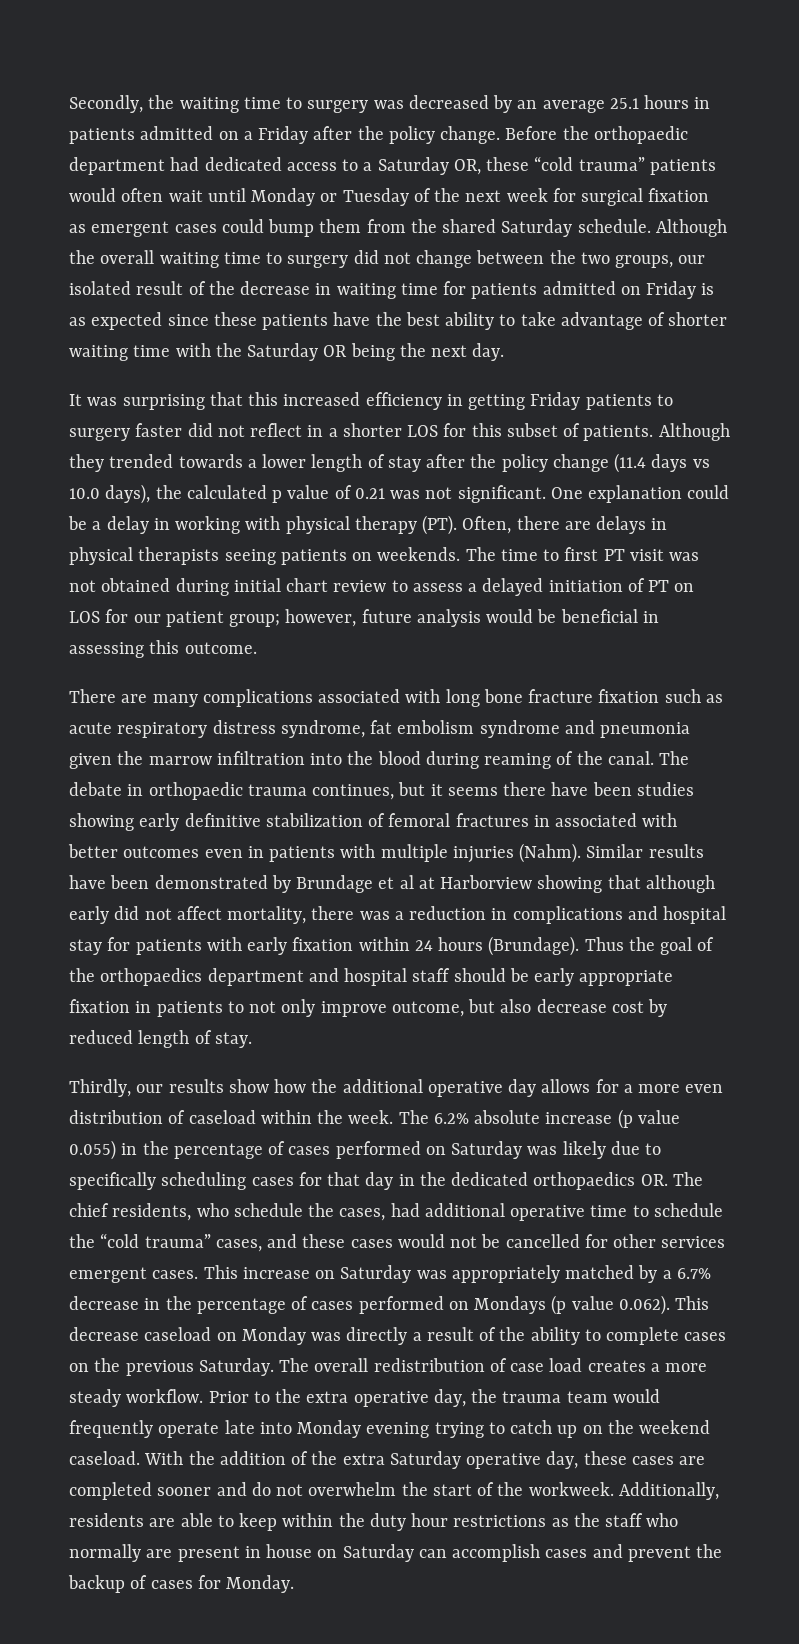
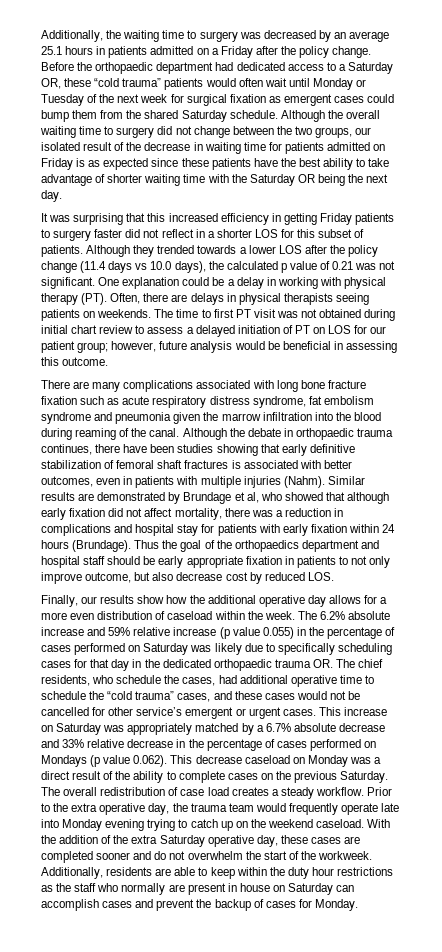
[69,95,143,113] Secondly, -> [41,30,103,42] Additionally,
[311,454,421,472] length of stay -> [278,245,302,254] LOS
[659,751,690,765] The -> [182,428,245,440] Although the
[398,782,498,796] but it seems -> (92, 449) none
(134, 822) none -> [260,444,280,453] that
[455,813,550,827] fractures in -> [157,460,241,469] shaft fractures is
[123,846,200,858] outcomes -> [41,476,93,487] outcomes,
[69,875,150,889] have been -> [78,493,95,501] are
[399,875,603,893] al at Harborview showing -> [246,492,323,503] al, who showed
(109, 915) none -> [69,508,106,517] fixation
[138,1030,252,1048] [69,1079,131,1097] length of stay. // Thirdly, -> [307,572,334,581] [41,595,78,607] LOS. // Finally,
(613, 1118) none -> [87,627,217,636] and 59% relative increase
[533,1172,636,1190] orthopaedics -> [213,659,311,671] orthopaedic trauma
[661,1236,726,1248] [69,1267,147,1283] services emergent -> [136,707,281,719] service’s emergent or urgent
(711, 1273) none -> [293,723,385,732] [41,739,125,748] absolute decrease and 33% relative
[346,1327,422,1345] directly a -> [374,757,382,764] [41,771,70,780] a direct
[665,1363,708,1372] more -> (279, 792) none

